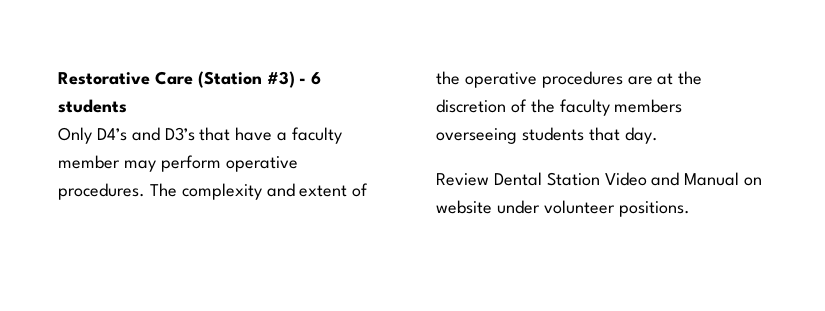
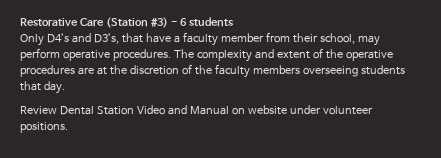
[164,127,195,141] D3’s -> [93,33,119,44] D3’s,
(120, 162) none -> [265,32,355,44] from their school,

